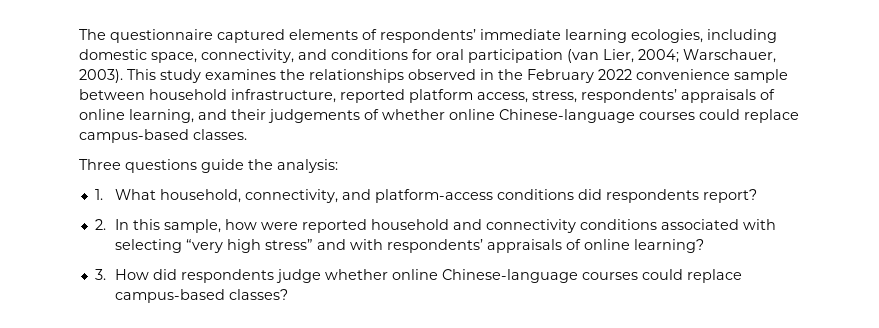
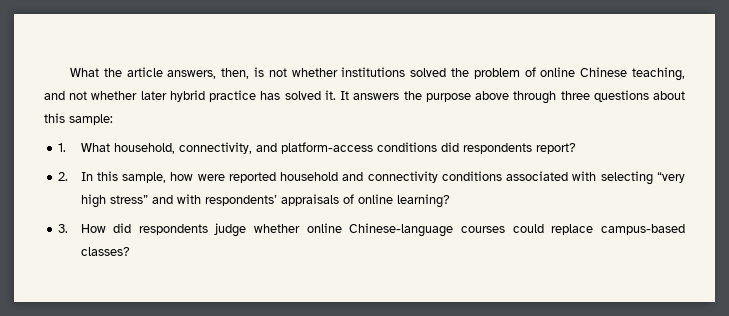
[79,29,777,43] [79,49,776,63] [79,69,788,83] [79,89,775,103] [79,109,799,123] [79,129,247,143] [79,159,338,173] The questionnaire captured elements of respondents’ immediate learning ecologies, including domestic space, connectivity, and conditions for oral participation (van Lier, 2004; Warschauer, 2003). This study examines the relationships observed in the February 2022 convenience sample between household infrastructure, reported platform access, stress, respondents’ appraisals of online learning, and their judgements of whether online Chinese-language courses could replace campus-based classes. // Three questions guide the analysis: -> [69,67,685,81] [44,90,686,104] [44,113,113,125] What the article answers, then, is not whether institutions solved the problem of online Chinese teaching, and not whether later hybrid practice has solved it. It answers the purpose above through three questions about this sample:

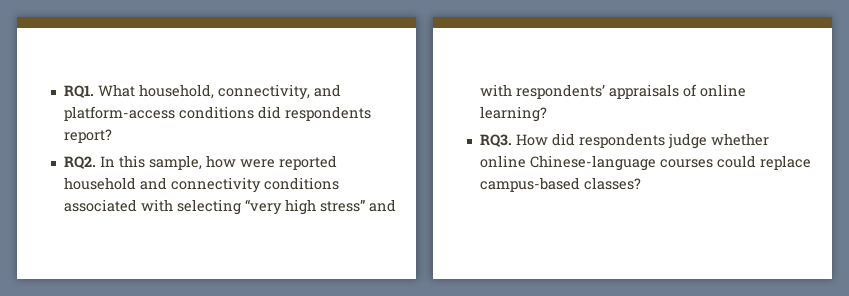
[69,67,685,81] [44,90,686,104] [44,113,113,125] [58,143,67,152] What the article answers, then, is not whether institutions solved the problem of online Chinese teaching, and not whether later hybrid practice has solved it. It answers the purpose above through three questions about this sample: // 1. -> [63,85,94,98] RQ1.
[58,172,69,181] 2. -> [63,156,96,169] RQ2.
[58,224,69,233] 3. -> [479,134,512,147] RQ3.

